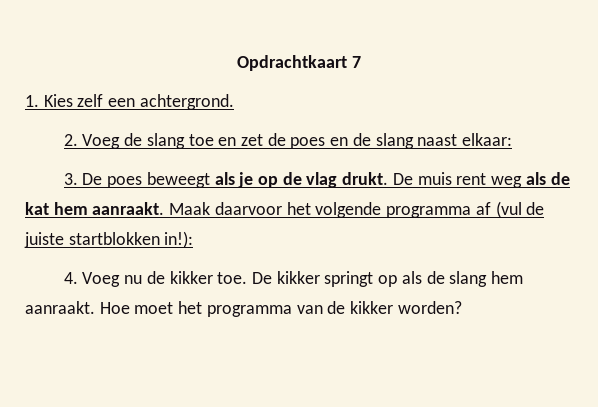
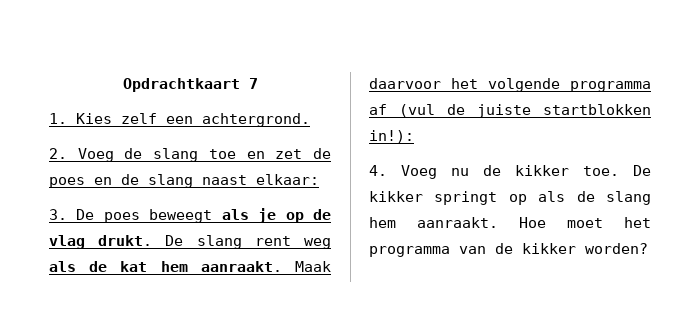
[417,172,452,185] muis -> [196,235,242,249] slang

